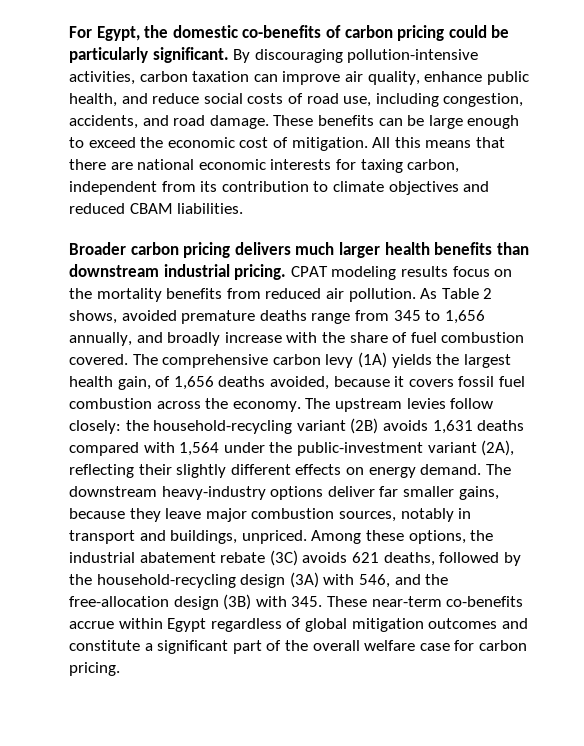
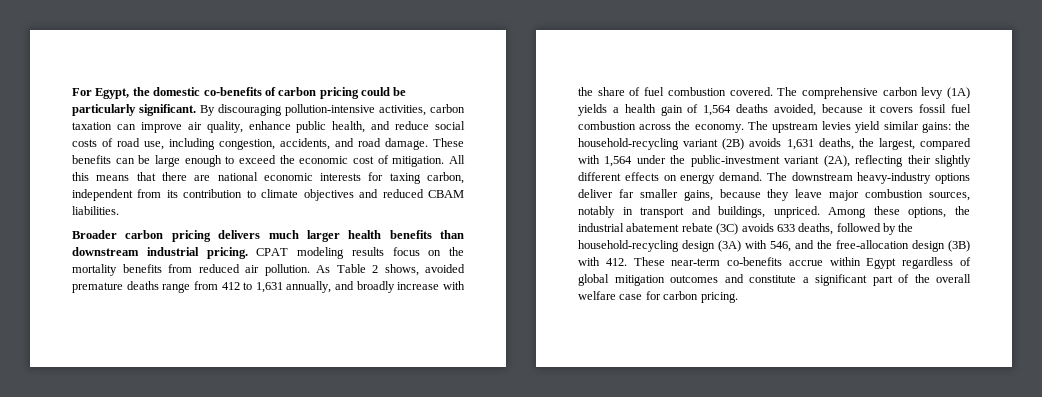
[393,310,485,324] 345 to 1,656 -> [221,282,283,293] 412 to 1,631
[436,354,511,368] [69,376,214,390] the largest health gain, of 1,656 -> [612,104,732,116] a health gain of 1,564
[450,398,494,409] [69,420,121,434] follow closely: -> [855,121,951,133] yield similar gains:
[477,420,525,431] deaths -> [818,138,915,150] deaths, the largest,
[351,552,379,563] 621 -> [776,224,795,232] 633
[291,596,323,607] 345. -> [605,258,627,266] 412.

